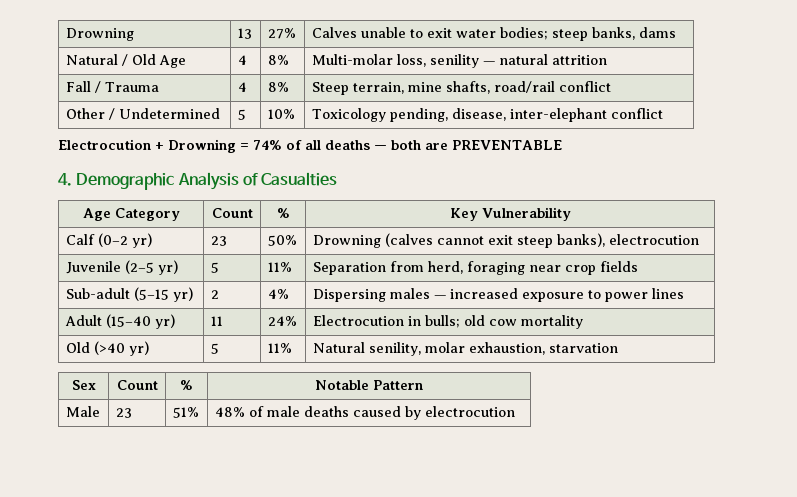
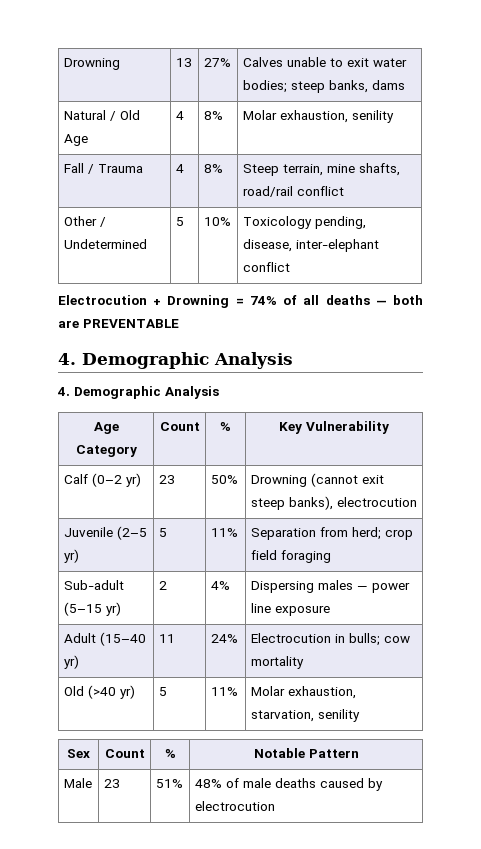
[311,54,607,68] Multi-molar loss, senility — natural attrition -> [242,110,394,123] Molar exhaustion, senility
[242,172,338,186] of Casualties -> [57,386,219,399] // 4. Demographic Analysis
[384,233,484,247] (calves cannot -> [310,473,358,487] (cannot
[427,261,638,275] herd, foraging near crop fields -> [351,527,413,540] [250,550,331,563] herd; crop field foraging
[449,288,518,299] increased -> [371,583,410,593] [250,603,271,613] power line
[587,288,684,302] to power lines -> (330, 611) none
[463,315,485,326] old -> (380, 639) none
[312,342,618,356] Natural senility, molar exhaustion, starvation -> [250,686,356,699] [250,709,360,722] Molar exhaustion, starvation, senility

